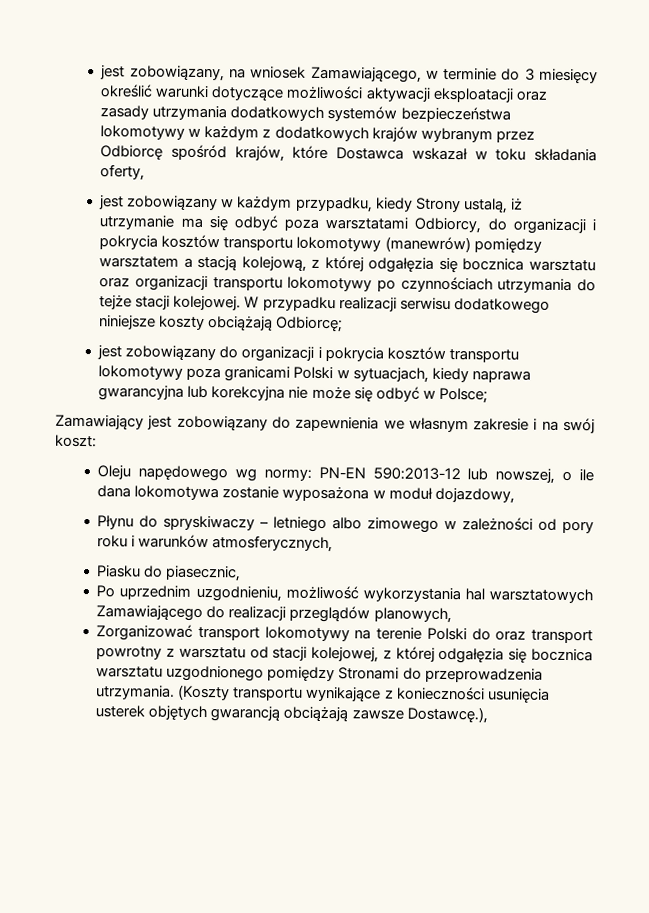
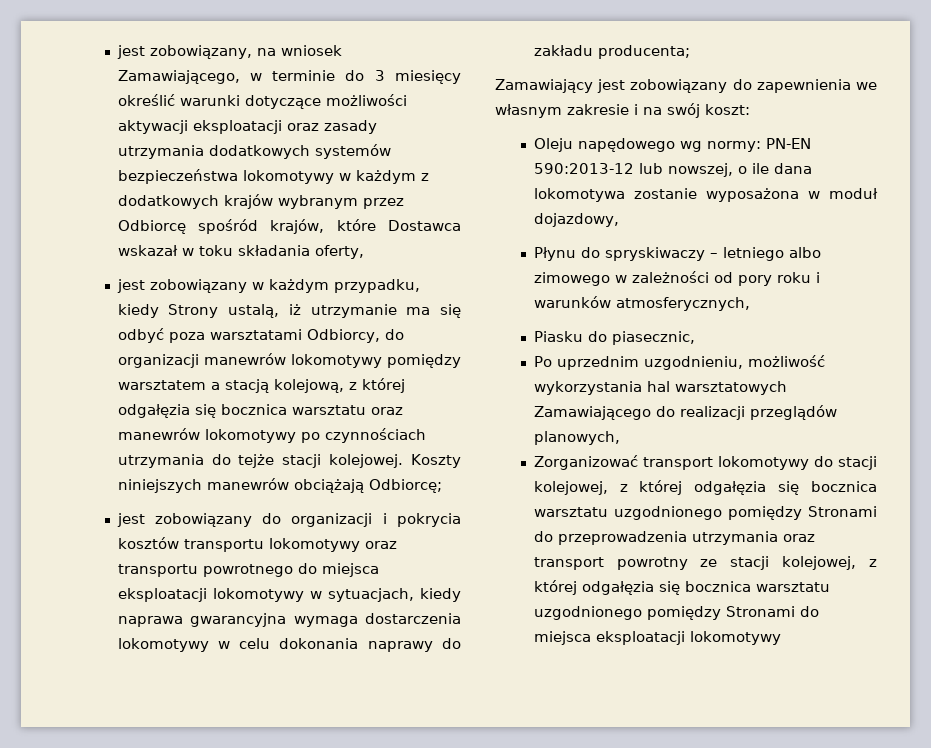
[592,219,597,231] [99,234,471,253] i pokrycia kosztów transportu lokomotywy (manewrów) -> [203,353,382,368] manewrów lokomotywy
[135,275,283,292] organizacji transportu -> [117,428,200,440] manewrów
[244,296,550,314] [99,315,206,331] W przypadku realizacji serwisu dodatkowego niniejsze koszty -> [411,454,461,468] [117,478,289,493] Koszty niniejszych manewrów
[186,366,334,382] poza granicami Polski -> [364,541,397,549] [117,563,379,577] [117,588,304,602] oraz transportu powrotnego do miejsca eksploatacji lokomotywy
[187,385,488,404] lub korekcyjna nie może się odbyć w Polsce; -> [293,613,461,627] [117,638,462,652] [533,45,690,59] wymaga dostarczenia lokomotywy w celu dokonania naprawy do zakładu producenta;
[354,627,593,644] [96,646,269,660] na terenie Polski do oraz transport powrotny z warsztatu od -> [813,456,833,467] do
[96,684,550,704] [95,705,488,724] utrzymania. (Koszty transportu wynikające z konieczności usunięcia usterek objętych gwarancją obciążają zawsze Dostawcę.), -> [691,531,815,545] [533,556,877,570] [533,580,830,595] [533,606,819,620] [533,631,781,645] utrzymania oraz transport powrotny ze stacji kolejowej, z której odgałęzia się bocznica warsztatu uzgodnionego pomiędzy Stronami do miejsca eksploatacji lokomotywy

